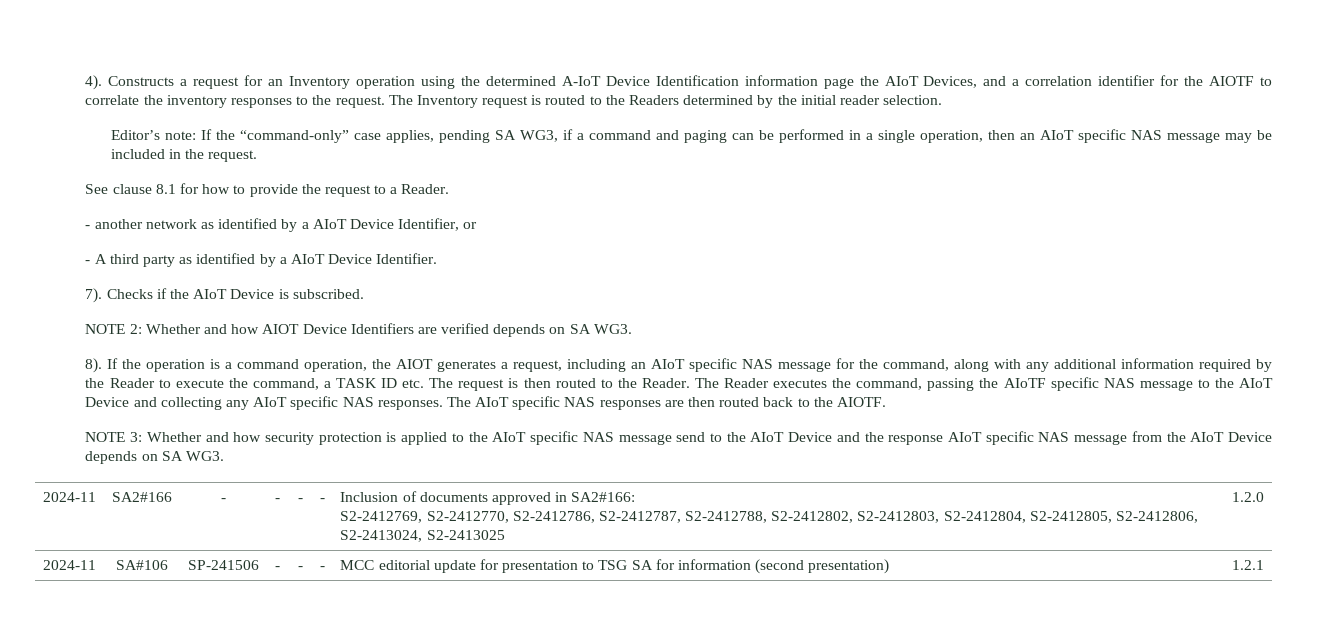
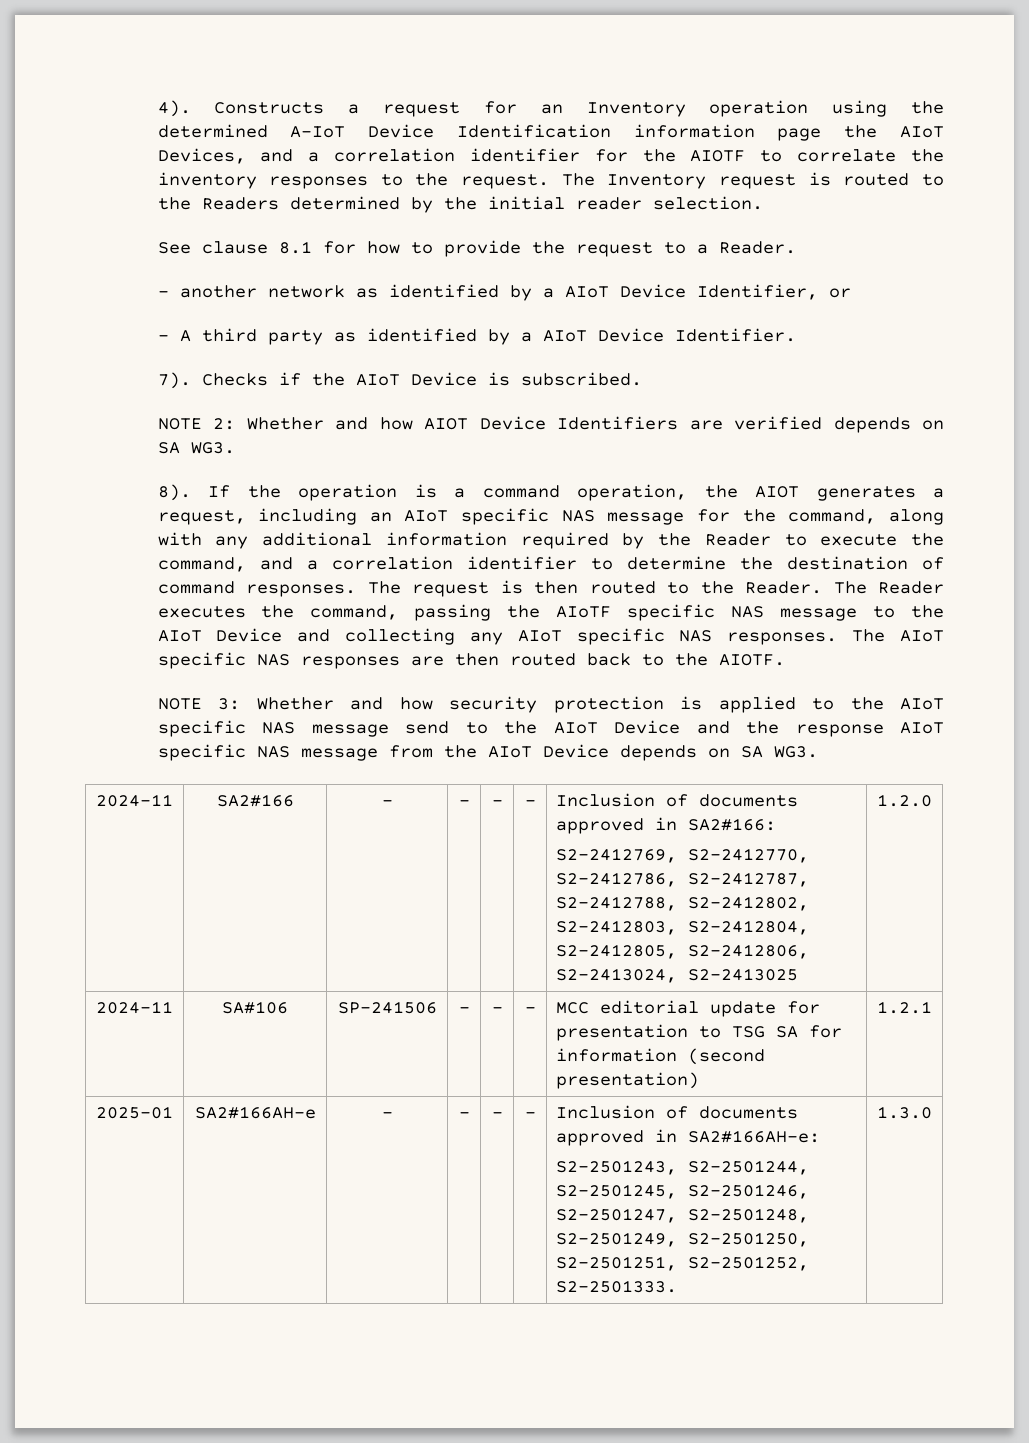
[110,129,1273,143] [110,149,258,162] // Editor’s note: If the “command-only” case applies, pending SA WG3, if a command and paging can be performed in a single operation, then an AIoT specific NAS message may be included in the request. -> (763, 203) none
[323,378,425,388] a TASK ID etc. -> [259,556,944,570] [157,581,357,597] and a correlation identifier to determine the destination of command responses.
(1264, 565) none -> [96,1106,173,1119] [194,1106,316,1119] [381,1112,393,1118] [458,1112,470,1118] [491,1112,503,1118] [524,1112,536,1118] [556,1105,799,1119] [556,1129,821,1146] [556,1160,810,1175] [556,1184,810,1199] [556,1208,810,1223] [556,1232,810,1247] [556,1256,810,1271] [556,1280,678,1293] [877,1106,932,1119] // 2025-01 | SA2#166AH-e | - | - | - | - | Inclusion of documents approved in SA2#166AH-e: // S2-2501243, S2-2501244, S2-2501245, S2-2501246, S2-2501247, S2-2501248, S2-2501249, S2-2501250, S2-2501251, S2-2501252, S2-2501333. | 1.3.0

